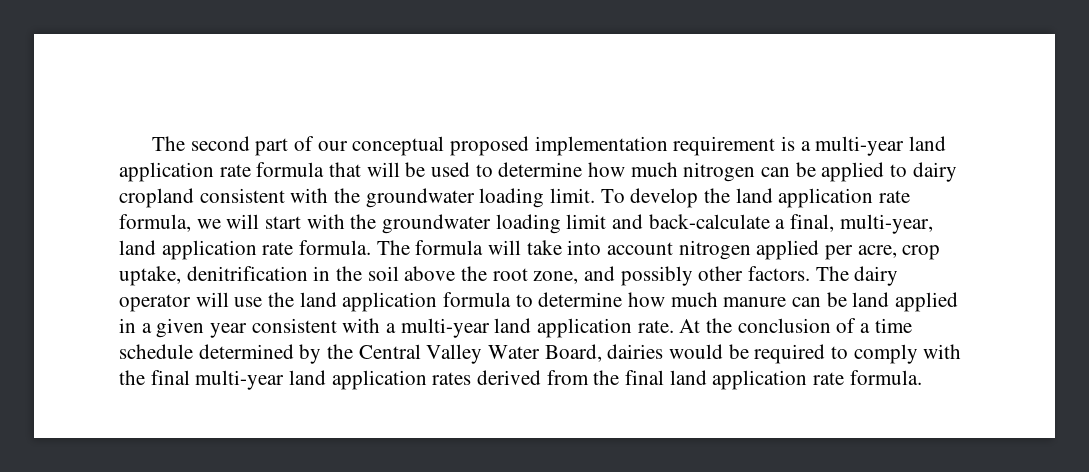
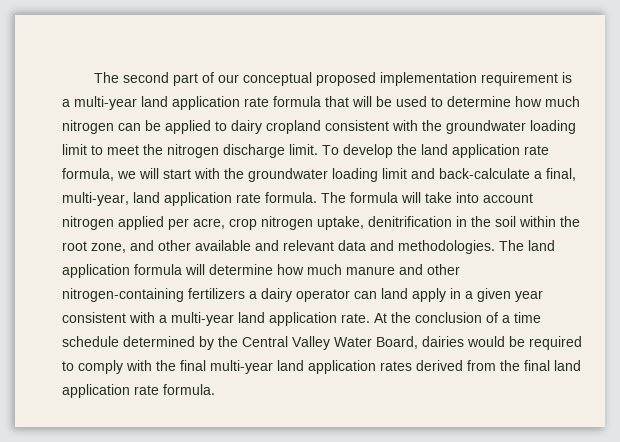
(545, 198) none -> [62,144,285,158] limit to meet the nitrogen discharge
(941, 252) none -> [261,216,313,230] nitrogen
[404,266,456,281] above -> [519,216,556,227] within
[620,266,899,286] [119,292,295,312] possibly other factors. The dairy operator will use the -> [158,240,524,254] other available and relevant data and methodologies. The
[515,294,533,307] to -> [185,264,205,275] will
[792,292,959,312] can be land applied -> [399,264,460,275] [62,288,446,302] and other nitrogen-containing fertilizers a dairy operator can land apply

